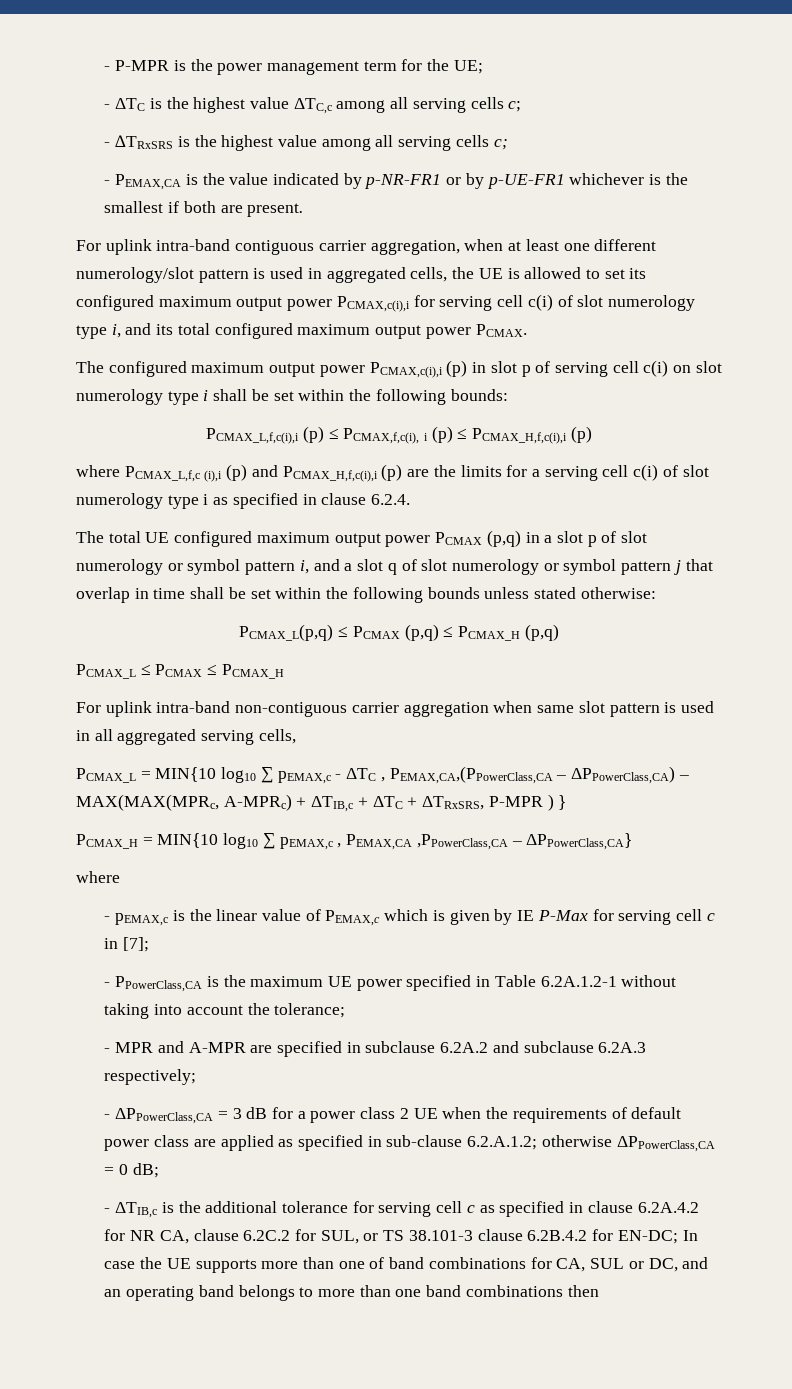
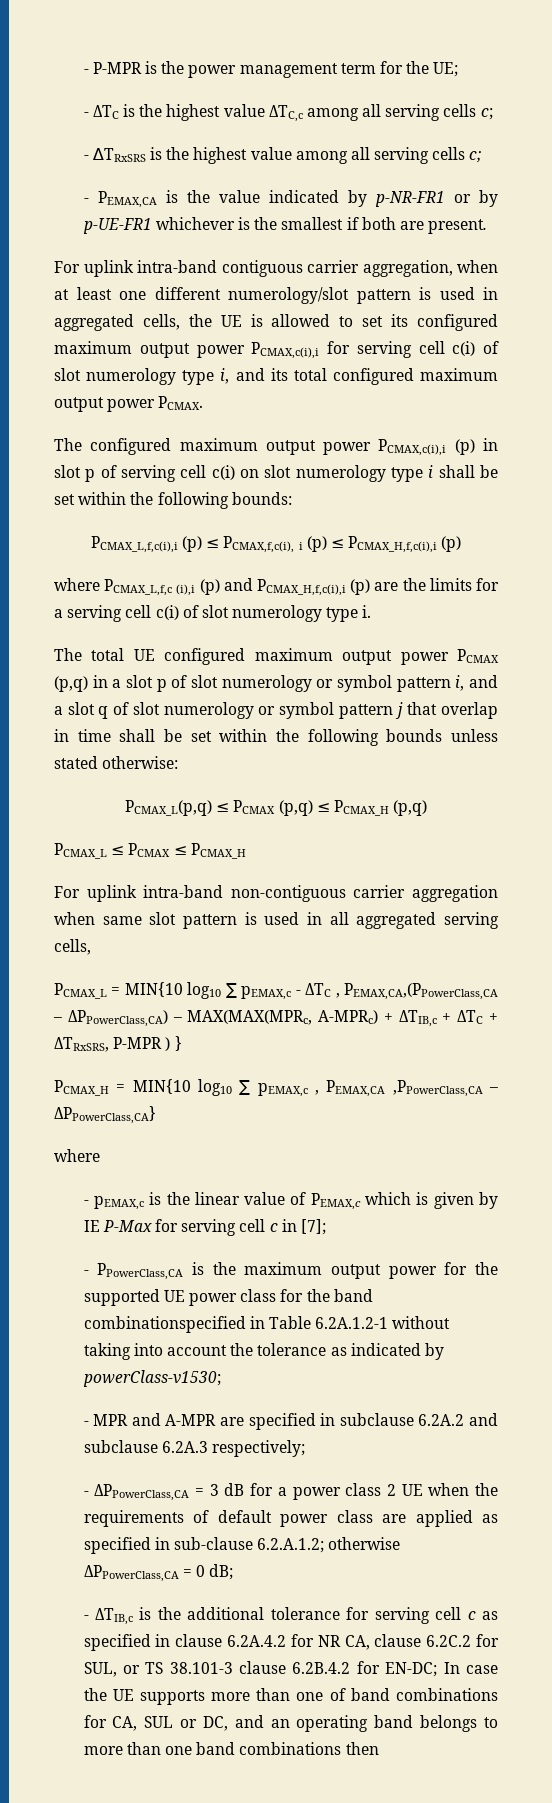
[203,493,411,509] i as specified in clause 6.2.4. -> [362,605,372,618] i.
[327,975,472,991] UE power specified -> [330,1262,499,1279] [83,1289,373,1306] [83,1316,246,1333] output power for the supported UE power class for the band combinationspecified
[274,1003,346,1018] tolerance; -> [257,1343,444,1360] [82,1370,221,1387] tolerance as indicated by powerClass-v1530;

